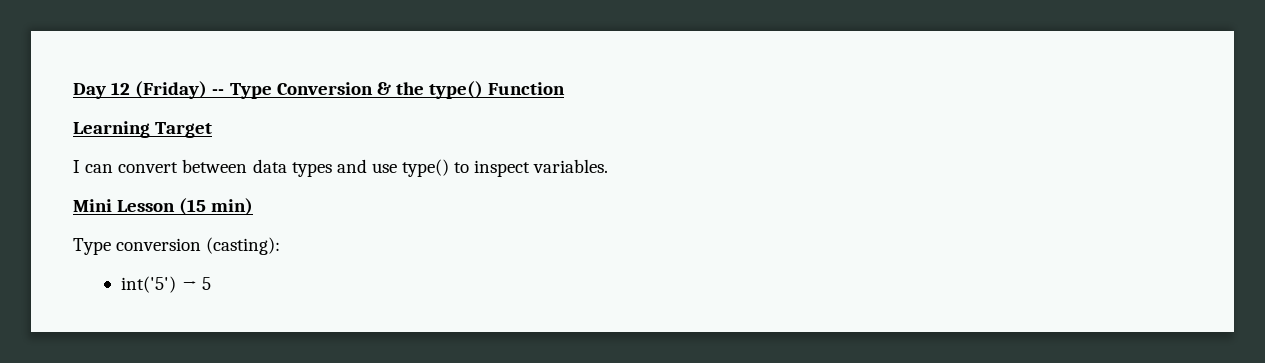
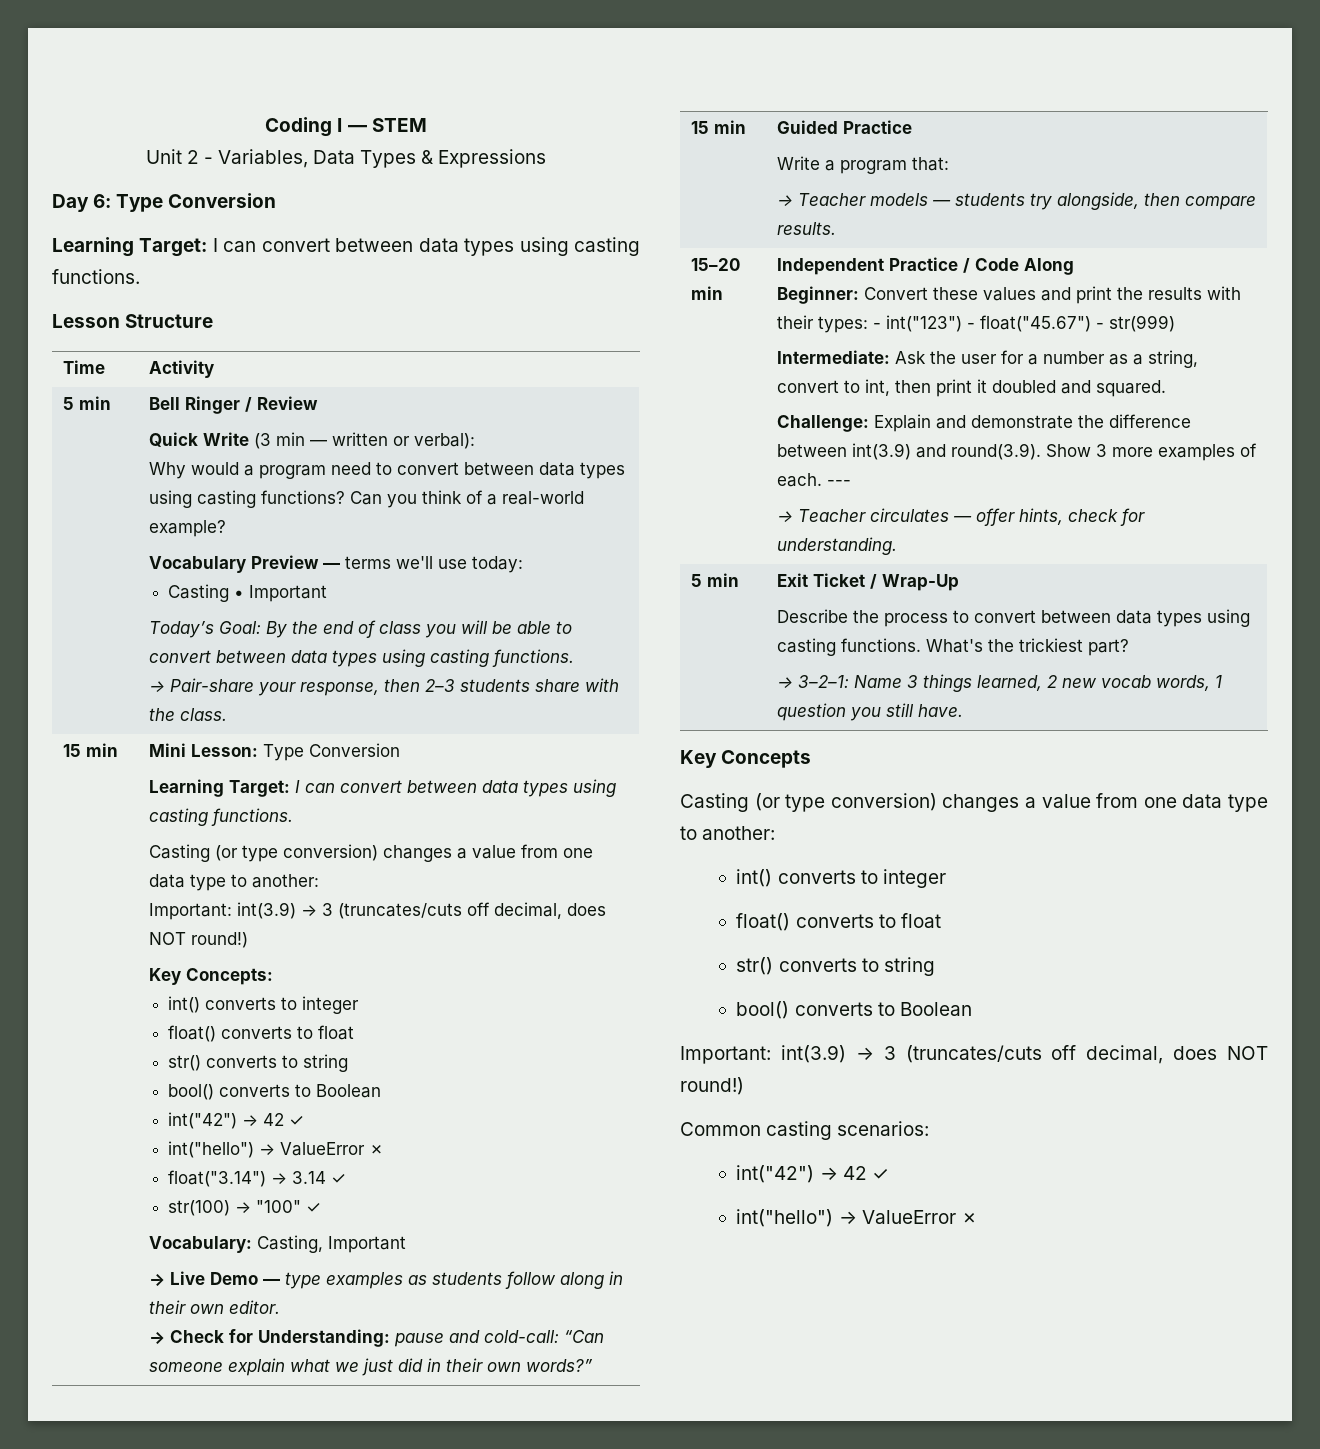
[73,81,566,99] [73,121,213,138] [73,159,609,177] [73,198,254,216] [73,237,281,255] [121,276,211,293] Day 12 (Friday) -- Type Conversion & the type() Function // Learning Target // I can convert between data types and use type() to inspect variables. // Mini Lesson (15 min) // Type conversion (casting): // int('5') → 5 -> [265,117,427,137] [145,149,547,168] [52,193,277,212] [52,237,641,257] [52,269,140,284] [52,314,214,328] [63,360,106,374] [149,360,215,378] [63,396,112,410] [149,396,319,414] [149,432,476,449] [149,462,626,479] [149,490,585,508] [149,520,227,537] [149,555,524,573] [168,584,328,602] [149,620,573,638] [149,649,575,667] [149,678,620,696] [149,708,228,721] [63,743,119,757] [149,743,401,761] [149,779,617,797] [149,808,294,826] [149,844,594,862] [149,874,320,891] [149,902,607,920] [149,932,249,948] [149,968,274,985] [168,996,360,1014] [168,1025,355,1042] [168,1054,349,1072] [168,1084,382,1100] [168,1112,305,1129] [168,1141,385,1158] [168,1170,347,1187] [168,1200,322,1216] [149,1235,407,1253] [149,1271,624,1289] [149,1300,281,1314] [149,1329,605,1347] [149,1358,594,1376] [691,120,747,134] [777,120,913,134] [777,156,950,174] [777,192,1257,210] [777,222,837,235] [691,258,741,271] [691,286,724,300] [777,257,1075,275] [777,286,1242,304] [777,315,1176,333] [777,350,1199,368] [777,379,1167,397] [777,414,1192,432] [777,443,1258,461] [777,473,852,487] [777,508,1146,526] [777,537,898,555] [691,573,740,587] [777,573,960,591] [777,609,1251,627] [777,638,1130,656] [777,674,1223,692] [777,703,964,721] [680,750,812,768] [680,793,1268,812] [680,826,776,840] [736,869,946,888] [736,913,941,931] [736,957,935,976] [736,1001,972,1019] [680,1045,1268,1064] [680,1077,744,1095] [680,1121,930,1140] [736,1165,889,1183] [736,1209,978,1227] Coding I — STEM // Unit 2 - Variables, Data Types & Expressions // Day 6: Type Conversion // Learning Target: I can convert between data types using casting functions. // Lesson Structure // Time | Activity // 5 min | Bell Ringer / Review // Quick Write (3 min — written or verbal): // Why would a program need to convert between data types using casting functions? Can you think of a real-world example? // Vocabulary Preview — terms we'll use today: // Casting • Important // Today’s Goal: By the end of class you will be able to convert between data types using casting functions. // → Pair-share your response, then 2–3 students share with the class. // 15 min | Mini Lesson: Type Conversion // Learning Target: I can convert between data types using casting functions. // Casting (or type conversion) changes a value from one data type to another: // Important: int(3.9) → 3 (truncates/cuts off decimal, does NOT round!) // Key Concepts: // int() converts to integer // float() converts to float // str() converts to string // bool() converts to Boolean // int("42") → 42 ✓ // int("hello") → ValueError ✗ // float("3.14") → 3.14 ✓ // str(100) → "100" ✓ // Vocabulary: Casting, Important // → Live Demo — type examples as students follow along in their own editor. // → Check for Understanding: pause and cold-call: “Can someone explain what we just did in their own words?” // 15 min | Guided Practice // Write a program that: // → Teacher models — students try alongside, then compare results. // 15–20 min | Independent Practice / Code Along // Beginner: Convert these values and print the results with their types: - int("123") - float("45.67") - str(999) // Intermediate: Ask the user for a number as a string, convert to int, then print it doubled and squared. // Challenge: Explain and demonstrate the difference between int(3.9) and round(3.9). Show 3 more examples of each. --- // → Teacher circulates — offer hints, check for understanding. // 5 min | Exit Ticket / Wrap-Up // Describe the process to convert between data types using casting functions. What's the trickiest part? // → 3–2–1: Name 3 things learned, 2 new vocab words, 1 question you still have. // Key Concepts // Casting (or type conversion) changes a value from one data type to another: // int() converts to integer // float() converts to float // str() converts to string // bool() converts to Boolean // Important: int(3.9) → 3 (truncates/cuts off decimal, does NOT round!) // Common casting scenarios: // int("42") → 42 ✓ // int("hello") → ValueError ✗

